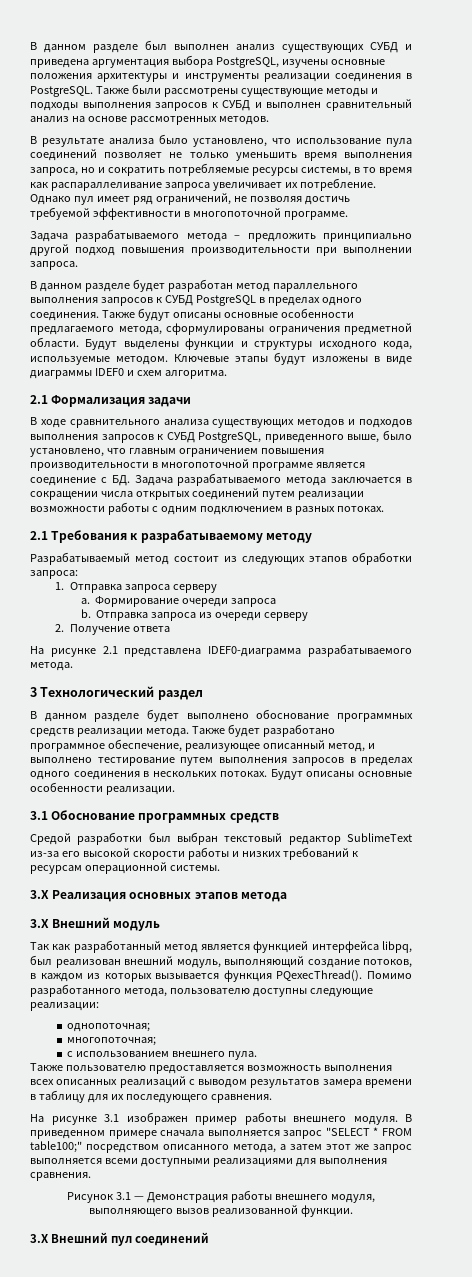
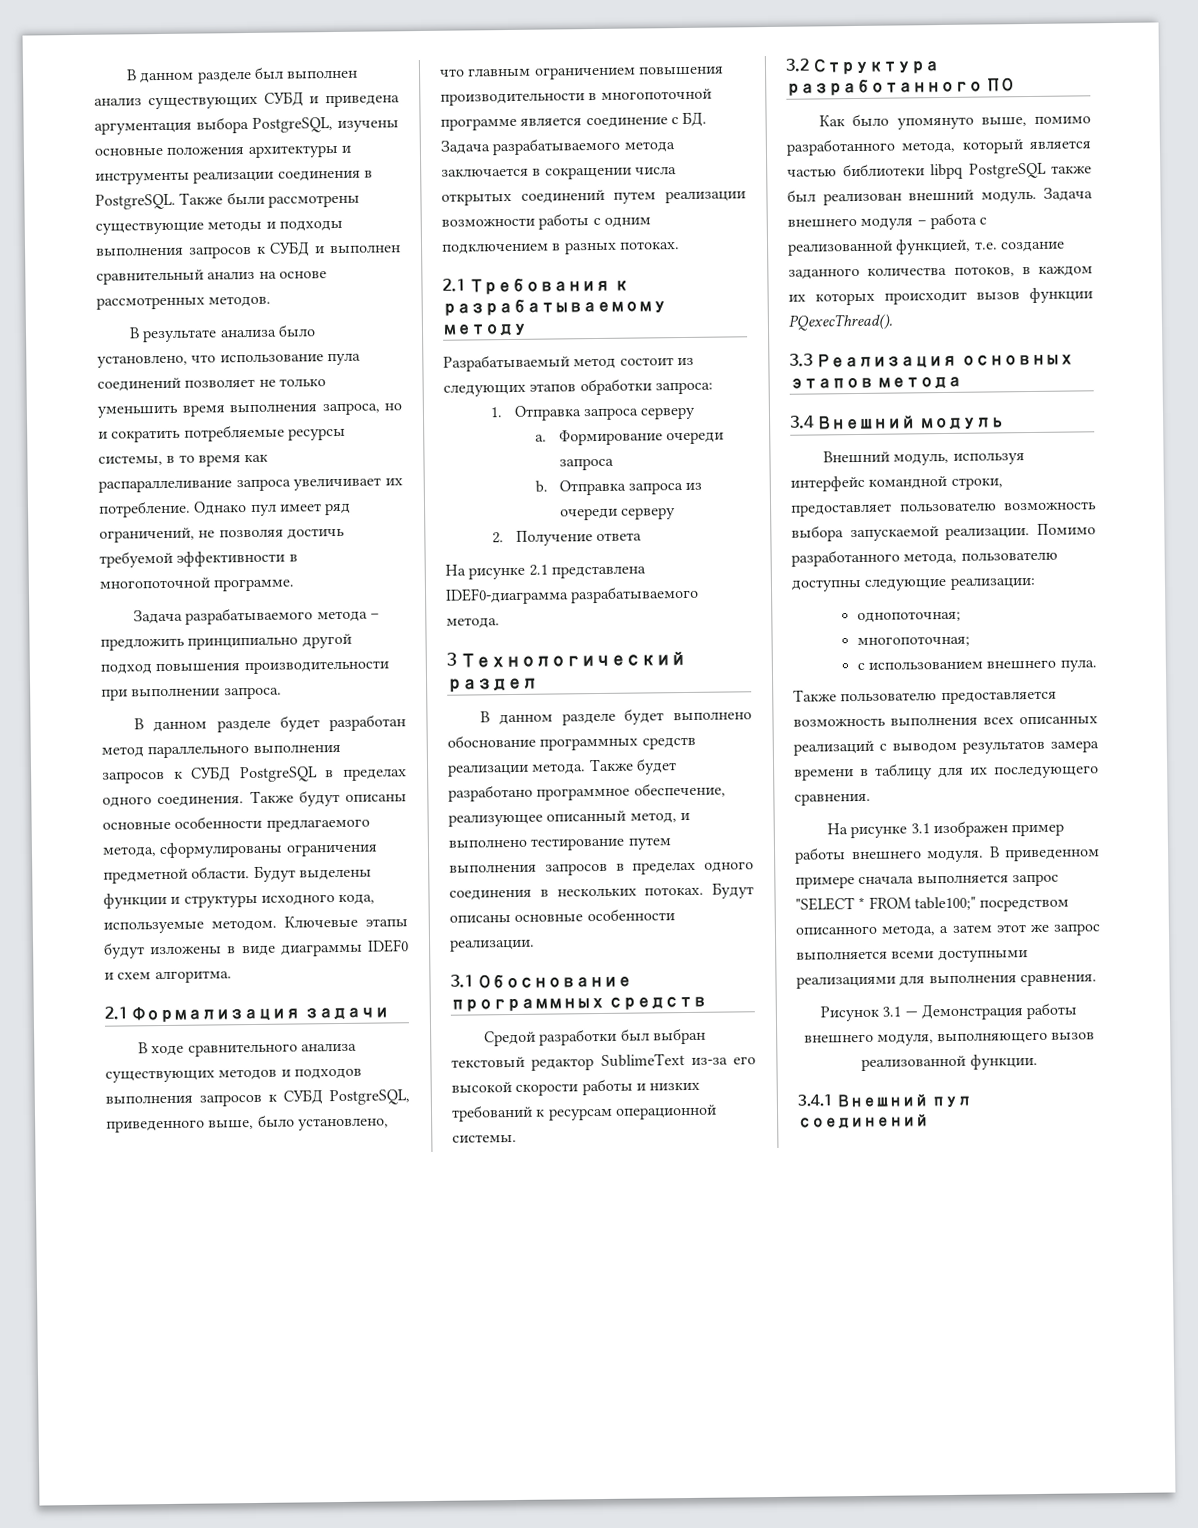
[30,890,49,899] 3.X -> [785,57,941,75] [786,77,1016,96] [819,113,1091,130] [786,138,1091,156] [787,162,1092,180] [787,187,1093,206] [787,212,988,230] [787,238,1065,256] [788,265,1093,280] [788,287,1093,306] [788,313,894,331] [789,353,813,367] 3.2 Структура разработанного ПО // Как было упомянуто выше, помимо разработанного метода, который является частью библиотеки libpq PostgreSQL также был реализован внешний модуль. Задача внешнего модуля – работа с реализованной функцией, т.е. создание заданного количества потоков, в каждом их которых происходит вызов функции PQexecThread(). // 3.3
[30,919,49,928] 3.X -> [790,415,815,429] 3.4
[30,940,412,953] [30,955,412,968] [30,970,363,982] Так как разработанный метод является функцией интерфейса libpq, был реализован внешний модуль, выполняющий создание потоков, в каждом из которых вызывается функция PQexecThread(). -> [823,450,1025,466] [790,475,1003,492] [791,501,1097,517] [791,525,1031,542] Внешний модуль, используя интерфейс командной строки, предоставляет пользователю возможность выбора запускаемой реализации.
[30,1234,49,1243] 3.Х -> [797,1094,833,1107] 3.4.1

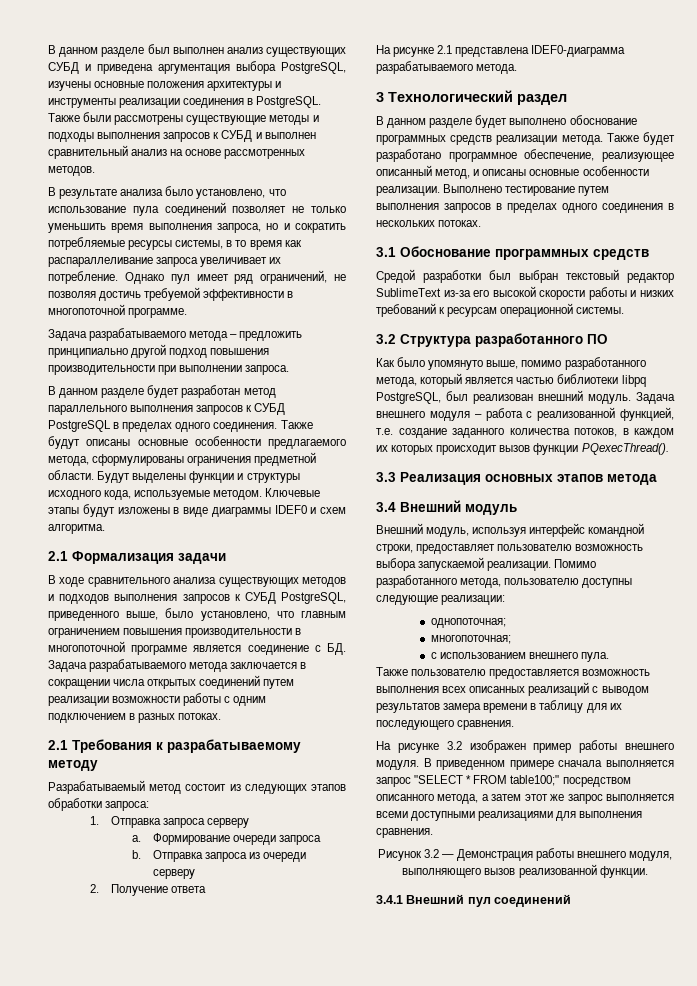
[448,838,527,848] выполнено -> [482,166,649,176] [376,184,503,196] описаны основные особенности реализации. Выполнено
[712,882,754,899] [449,908,675,923] [450,938,535,952] Будут описаны основные особенности реализации. -> (482, 223) none
[968,162,1092,179] PostgreSQL также -> [376,392,441,404] PostgreSQL,
[910,823,930,834] 3.1 -> [446,741,462,750] 3.2
[882,1006,902,1017] 3.1 -> [423,849,439,858] 3.2

